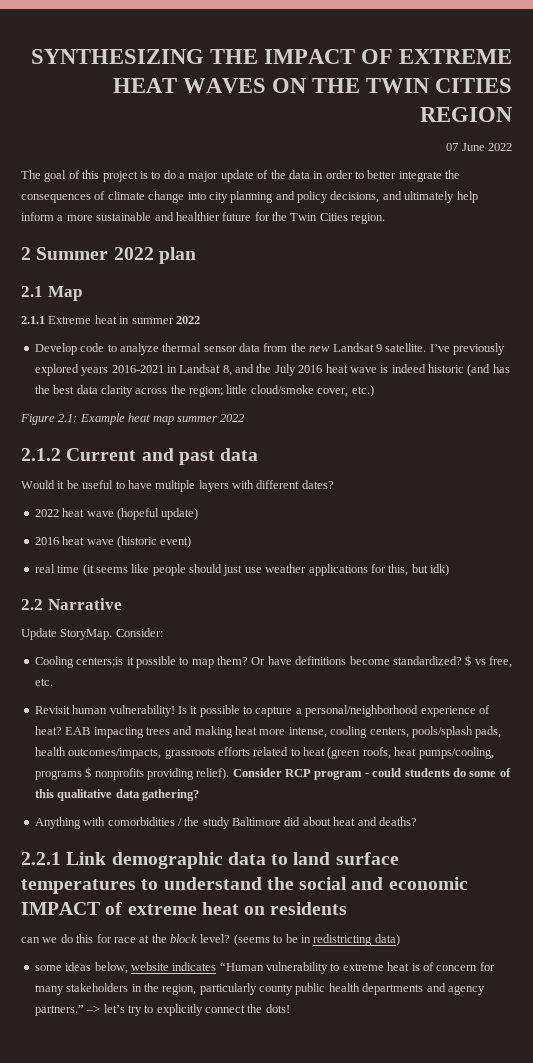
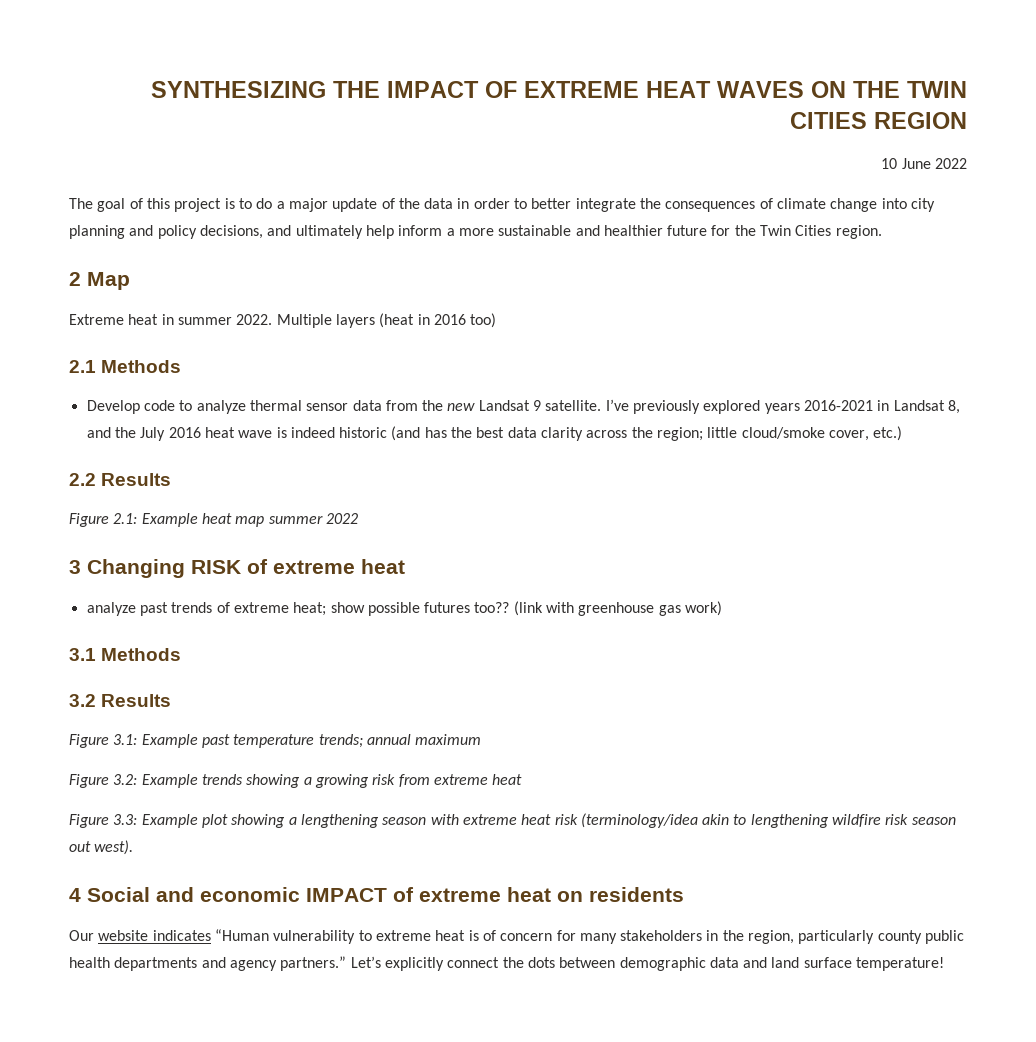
[446,143,459,151] 07 -> [881,158,898,169] 10
[36,247,196,264] [21,286,43,297] Summer 2022 plan // 2.1 -> (81, 279) none
[21,316,45,324] 2.1.1 -> (130, 281) none
[175,316,200,324] 2022 -> [236,313,497,328] [69,360,182,373] 2022. Multiple layers (heat in 2016 too) // 2.1 Methods
(374, 391) none -> [69,473,172,486] // 2.2 Results
[21,448,259,465] [21,480,334,492] [34,508,199,520] [34,536,192,548] [34,564,449,576] [21,598,122,610] [21,628,163,640] [34,655,512,668] [34,678,53,686] [34,705,490,717] [34,726,502,738] [34,747,494,759] [34,767,511,780] [34,789,199,801] [34,817,417,829] [21,852,399,869] [21,877,348,894] 2.1.2 Current and past data // Would it be useful to have multiple layers with different dates? // 2022 heat wave (hopeful update) // 2016 heat wave (historic event) // real time (it seems like people should just use weather applications for this, but idk) // 2.2 Narrative // Update StoryMap. Consider: // Cooling centers;is it possible to map them? Or have definitions become standardized? $ vs free, etc. // Revisit human vulnerability! Is it possible to capture a personal/neighborhood experience of heat? EAB impacting trees and making heat more intense, cooling centers, pools/splash pads, health outcomes/impacts, grassroots efforts related to heat (green roofs, heat pumps/cooling, programs $ nonprofits providing relief). Consider RCP program - could students do some of this qualitative data gathering? // Anything with comorbidities / the study Baltimore did about heat and deaths? // 2.2.1 Link demographic data to land surface temperatures to understand the social -> [69,559,405,578] [86,601,723,616] [69,648,182,661] [69,694,172,707] [69,734,482,748] [69,774,523,788] [69,813,956,828] [69,840,134,855] [69,887,150,902] 3 Changing RISK of extreme heat // analyze past trends of extreme heat; show possible futures too?? (link with greenhouse gas work) // 3.1 Methods // 3.2 Results // Figure 3.1: Example past temperature trends; annual maximum // Figure 3.2: Example trends showing a growing risk from extreme heat // Figure 3.3: Example plot showing a lengthening season with extreme heat risk (terminology/idea akin to lengthening wildfire risk season out west). // 4 Social
[21,934,400,946] [34,962,128,974] can we do this for race at the block level? (seems to be in redistricting data) // some ideas below, -> [69,930,94,941] Our
[86,1004,290,1016] –> let’s try to explicitly connect the dots! -> [350,956,945,971] Let’s explicitly connect the dots between demographic data and land surface temperature!

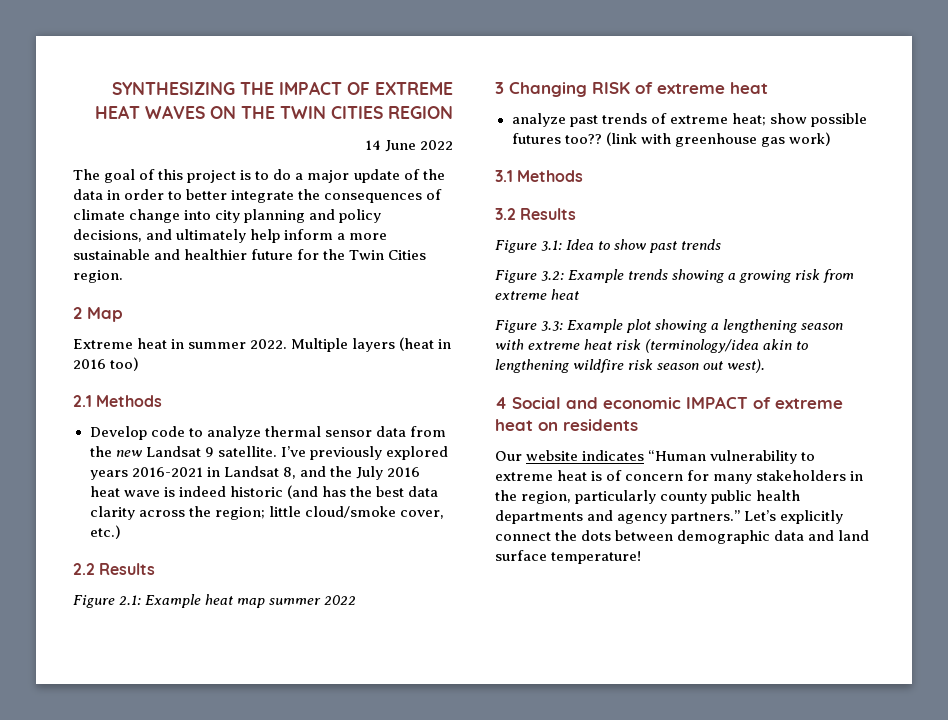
[881,158,898,169] 10 -> [364,140,381,150] 14
[141,734,482,748] Example past temperature trends; annual maximum -> [566,239,722,253] Idea to show past trends

